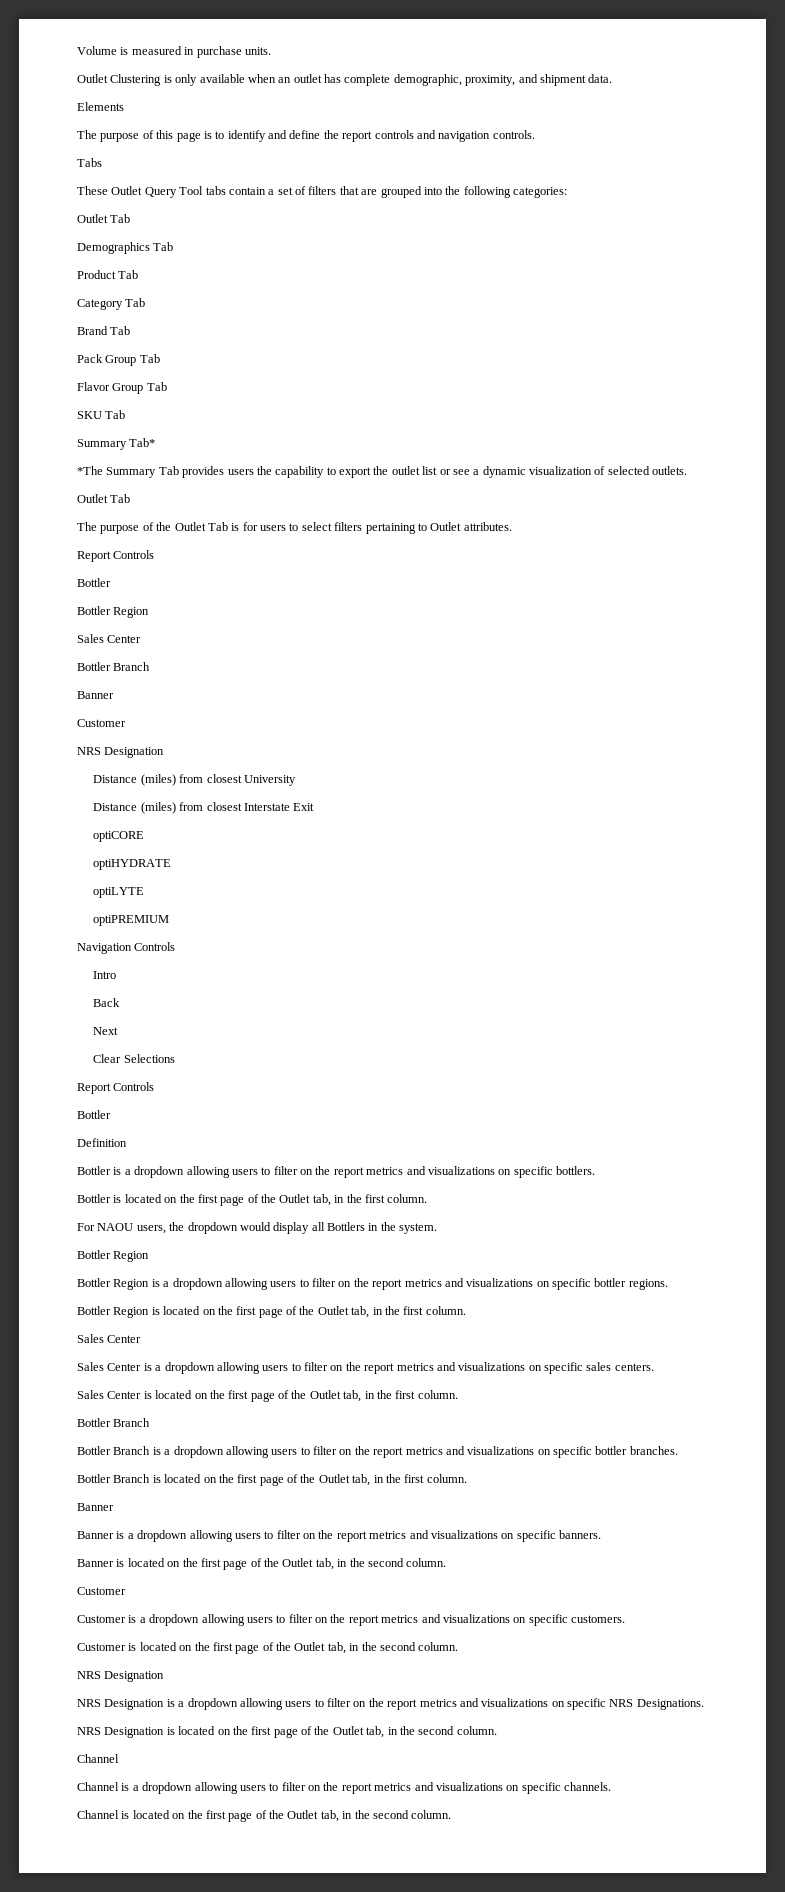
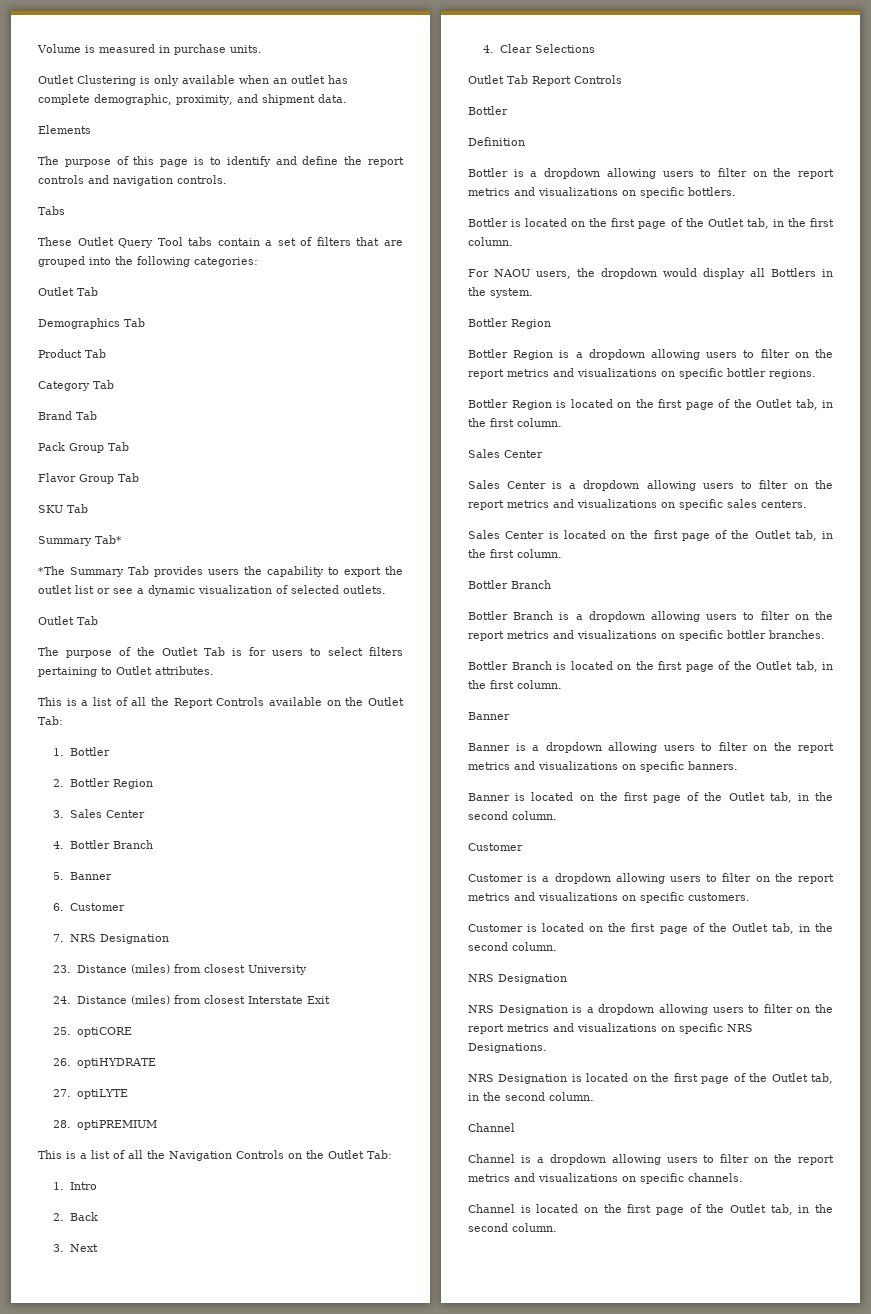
[77,550,155,562] [77,578,111,587] [77,606,150,618] [77,634,142,643] [77,662,151,671] [77,691,114,699] [77,719,126,727] [77,747,165,758] Report Controls // Bottler // Bottler Region // Sales Center // Bottler Branch // Banner // Customer // NRS Designation // -> [38,697,405,708] [38,716,63,725] [53,747,110,756] [53,778,153,789] [53,809,145,818] [53,840,153,849] [53,872,112,880] [53,903,125,911] [53,934,169,944] [53,965,72,973] This is a list of all the Report Controls available on the Outlet Tab: // 1. Bottler // 2. Bottler Region // 3. Sales Center // 4. Bottler Branch // 5. Banner // 6. Customer // 7. NRS Designation // 23.
(296, 780) none -> [53,996,72,1004] 24.
(315, 807) none -> [53,1027,72,1035] 25.
(145, 836) none -> [53,1058,72,1066] 26.
(172, 864) none -> [53,1089,72,1097] 27.
(145, 892) none -> [53,1120,72,1128] 28.
[77,942,176,954] Navigation Controls // -> [38,1150,392,1161] [53,1182,65,1190] This is a list of all the Navigation Controls on the Outlet Tab: // 1.
(117, 975) none -> [53,1213,65,1221] 2.
(121, 1002) none -> [53,1244,65,1252] 3.
(119, 1031) none -> [483,45,495,53] 4.
(175, 1058) none -> [468,75,528,84] Outlet Tab

